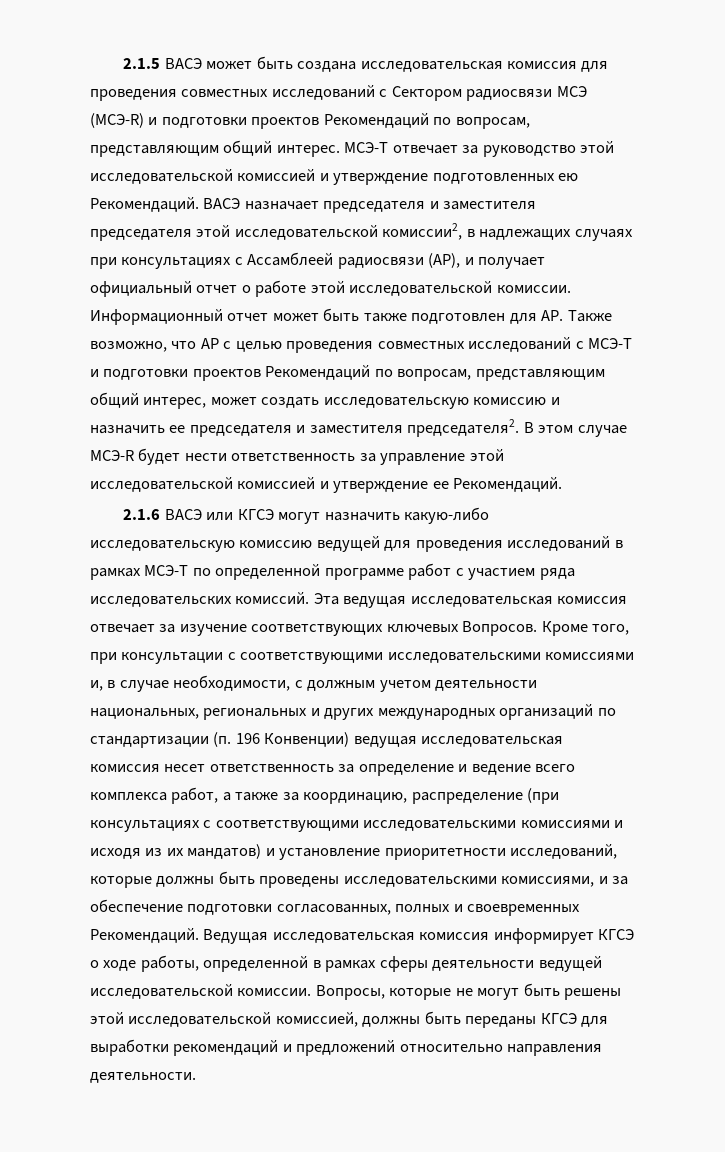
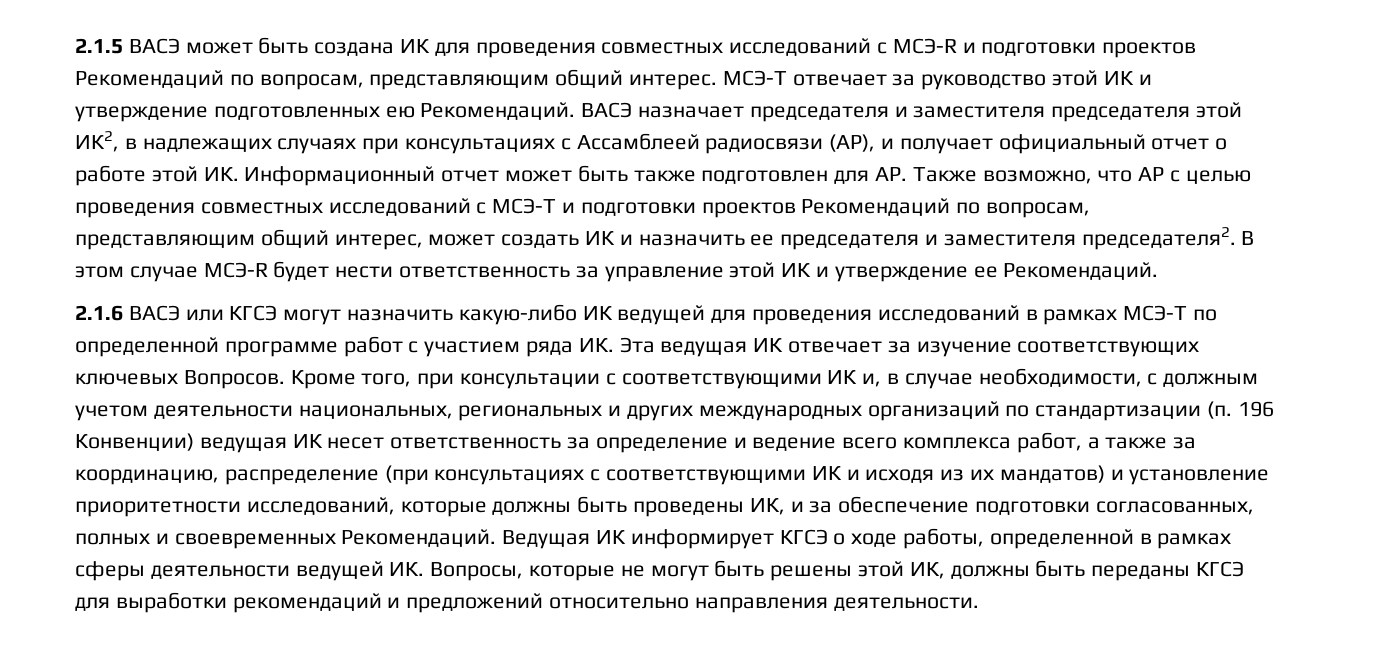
[360,61,577,72] исследовательская комиссия -> [400,39,431,53] ИК
[391,86,587,101] [90,113,144,128] Сектором радиосвязи МСЭ (МСЭ-R) -> [892,38,957,54] МСЭ-R
[90,169,316,184] исследовательской комиссией -> [1103,71,1134,85] ИК
[234,223,463,240] исследовательской комиссии2, -> [75,131,119,152] ИК2,
[349,281,571,296] исследовательской комиссии. -> [203,167,239,181] ИК.
[323,397,547,409] исследовательскую комиссию -> [585,231,616,245] ИК
[90,477,316,492] исследовательской комиссией -> [781,263,812,277] ИК
[90,540,313,552] исследовательскую комиссию -> [582,306,613,320] ИК
[90,592,628,608] исследовательских комиссий. Эта ведущая исследовательская комиссия -> [578,337,784,357] ИК. Эта ведущая ИК
[387,652,635,663] исследовательскими комиссиями -> [827,370,858,384] ИК
[421,736,564,747] [90,764,160,772] исследовательская комиссия -> [292,434,323,448] ИК
[363,820,610,831] исследовательскими комиссиями -> [811,466,842,480] ИК
[343,876,595,887] исследовательскими комиссиями, -> [749,498,785,515] ИК,
[272,932,490,943] исследовательская комиссия -> [596,530,627,544] ИК
[90,984,312,999] исследовательской комиссии. -> [389,562,425,576] ИК.
[128,1012,358,1027] исследовательской комиссией, -> [909,562,945,579] ИК,

